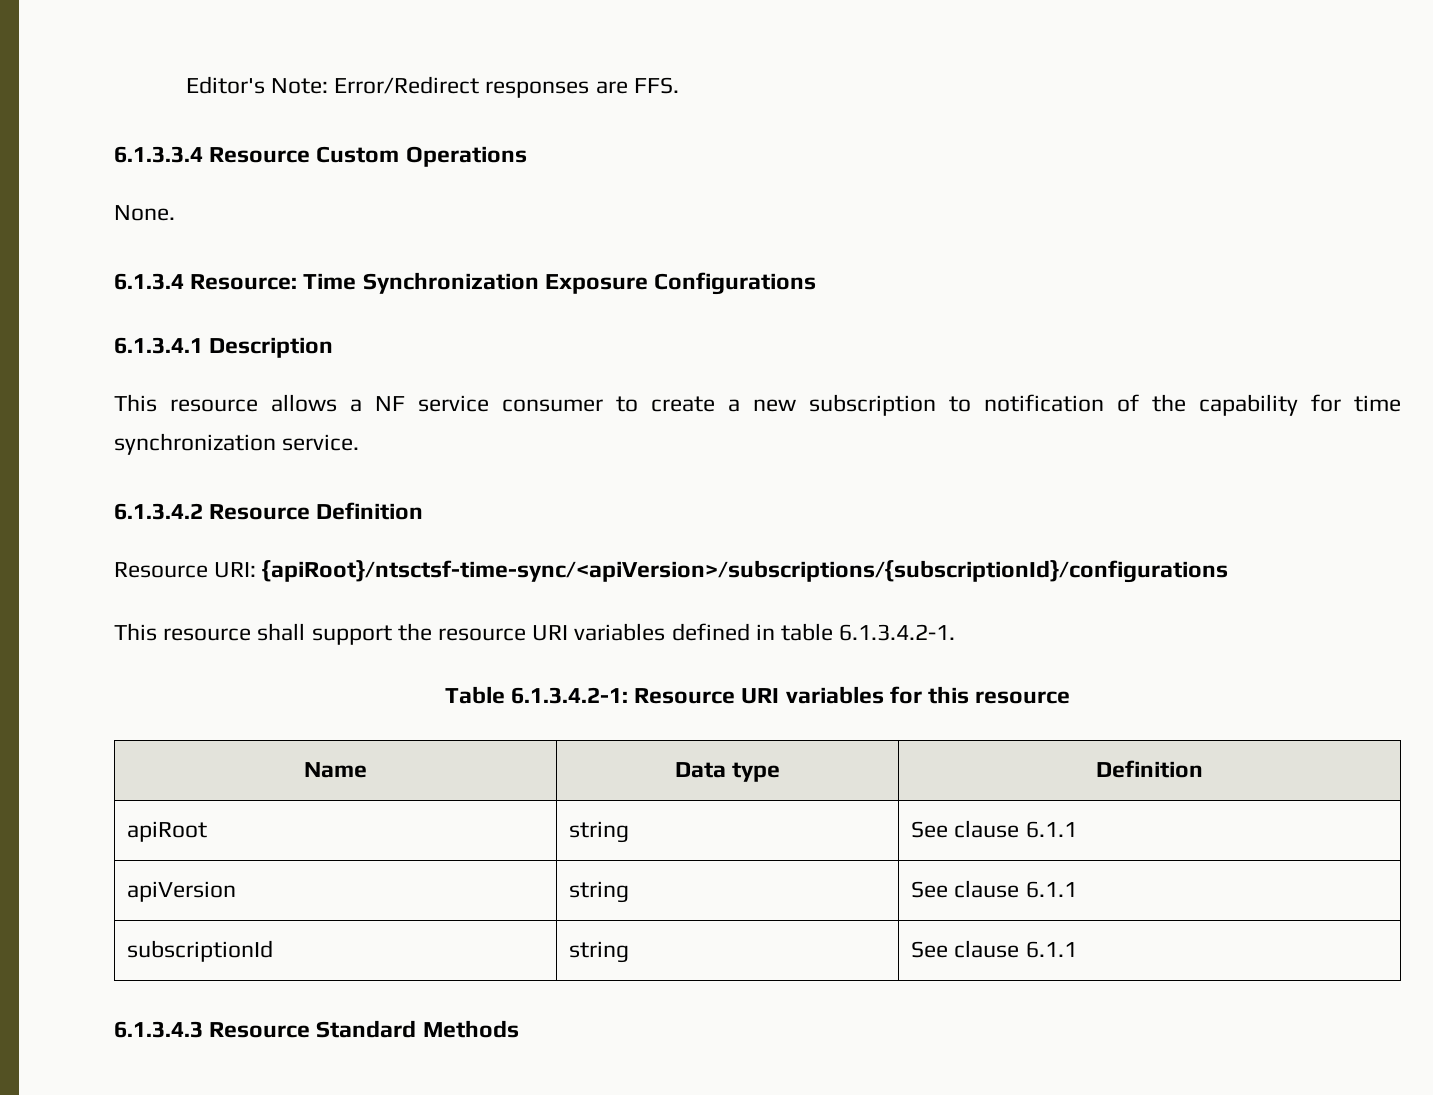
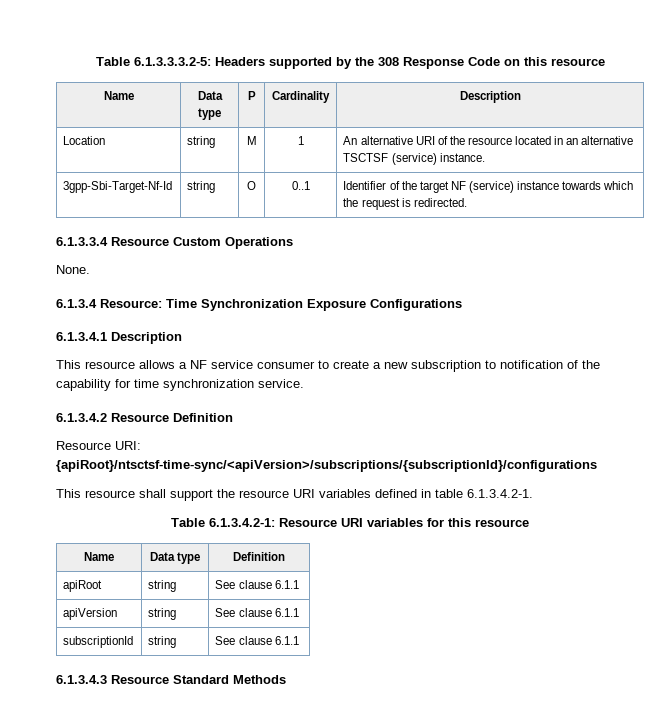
[185,76,679,98] Editor's Note: Error/Redirect responses are FFS. -> [95,57,605,69] [103,91,134,100] [197,91,223,100] [198,108,221,120] [247,91,256,100] [272,91,330,103] [459,91,521,103] [63,136,106,145] [187,136,216,148] [246,136,257,145] [297,136,304,145] [343,136,634,145] [343,153,485,165] [63,181,173,193] [187,181,216,193] [247,181,256,190] [291,181,310,190] [343,181,634,193] [343,198,467,210] Table 6.1.3.3.3.2-5: Headers supported by the 308 Response Code on this resource // Name | Data type | P | Cardinality | Description // Location | string | M | 1 | An alternative URI of the resource located in an alternative TSCTSF (service) instance. // 3gpp-Sbi-Target-Nf-Id | string | O | 0..1 | Identifier of the target NF (service) instance towards which the request is redirected.

